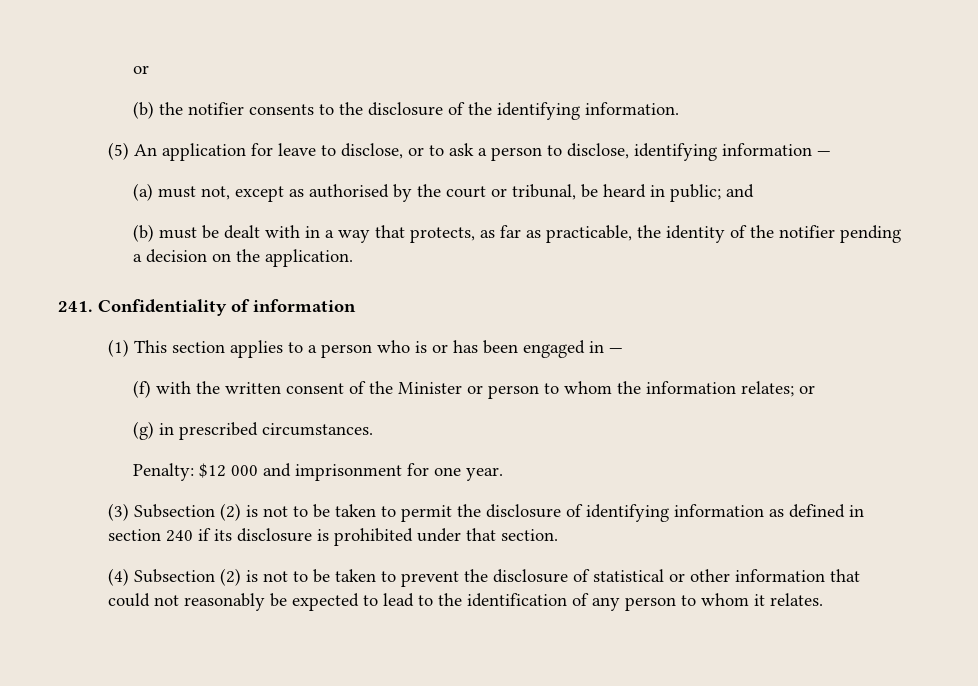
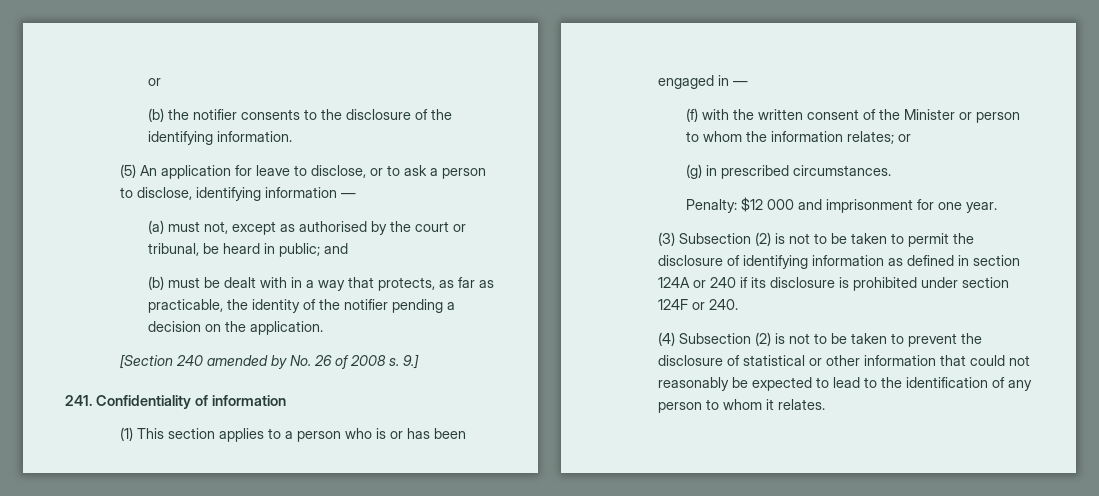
(354, 258) none -> [120,354,420,369] // [Section 240 amended by No. 26 of 2008 s. 9.]
(162, 535) none -> [658,277,707,288] 124A or
[466,528,559,541] that section. -> [962,277,1010,288] [658,299,739,310] section 124F or 240.

